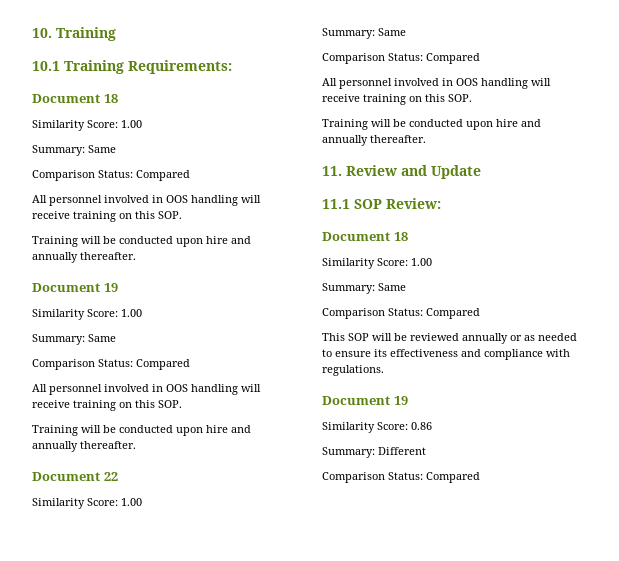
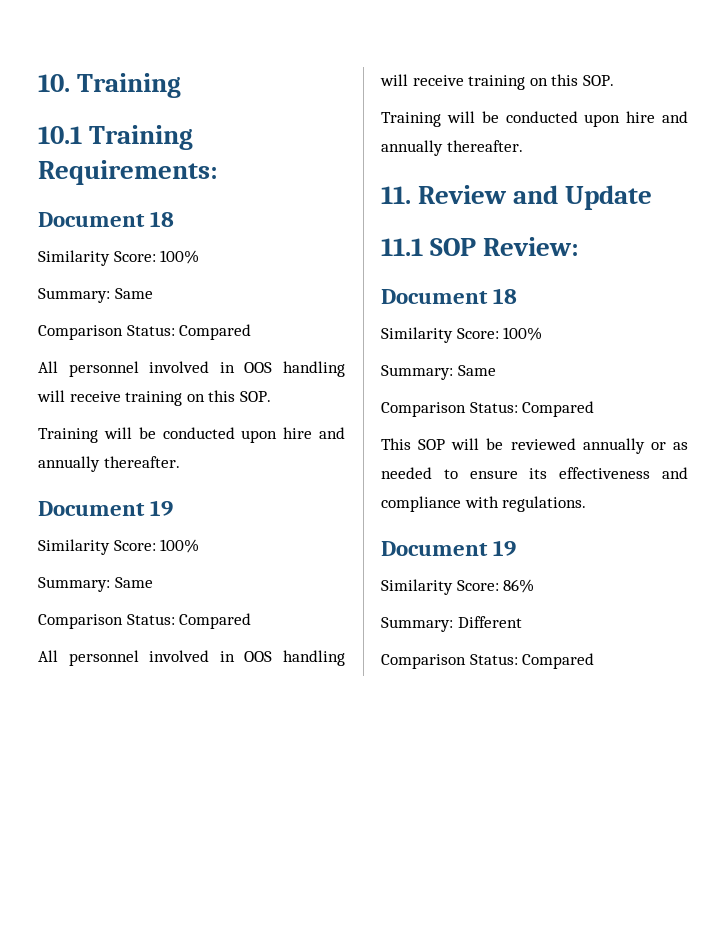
[121,120,142,128] 1.00 -> [160,250,200,264] 100%
[121,309,142,317] [32,334,116,345] [32,359,190,370] [32,384,261,395] [32,400,182,411] [32,425,251,436] [32,441,136,452] [32,472,118,481] [32,498,142,509] 1.00 // Summary: Same // Comparison Status: Compared // All personnel involved in OOS handling will receive training on this SOP. // Training will be conducted upon hire and annually thereafter. // Document 22 // Similarity Score: 1.00 -> [160,539,200,553] 100%
[411,258,432,266] 1.00 -> [503,327,543,341] 100%
[411,422,432,430] 0.86 -> [503,579,535,593] 86%

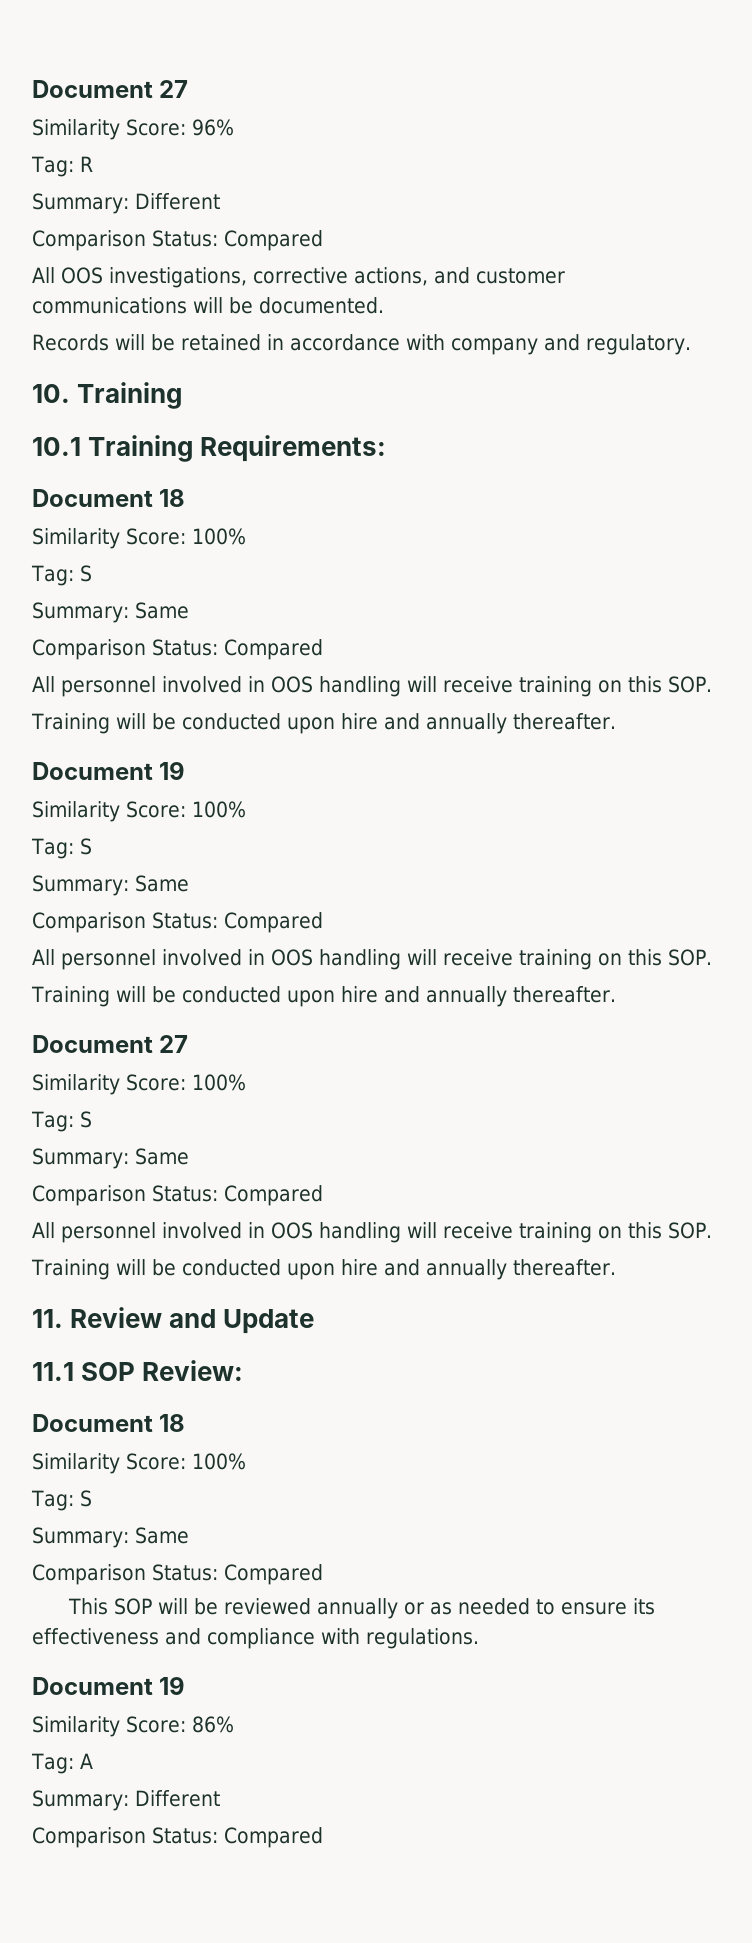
(38, 83) none -> [32,80,189,98] [32,119,234,140] [31,156,93,177] [32,193,220,214] [32,230,323,251] [32,267,565,288] [32,297,384,314] [32,334,691,355] Document 27 // Similarity Score: 96% // Tag: R // Summary: Different // Comparison Status: Compared // All OOS investigations, corrective actions, and customer communications will be documented. // Records will be retained in accordance with company and regulatory. //
(200, 257) none -> [31,565,92,586] // Tag: S
(200, 546) none -> [31,838,92,859] [32,875,189,896] [32,912,323,933] [32,949,712,970] [31,986,616,1007] [32,1035,189,1053] [32,1074,246,1095] [31,1111,92,1132] // Tag: S // Summary: Same // Comparison Status: Compared // All personnel involved in OOS handling will receive training on this SOP. // Training will be conducted upon hire and annually thereafter. // Document 27 // Similarity Score: 100% // Tag: S
(543, 334) none -> [31,1490,92,1511] // Tag: S
(535, 586) none -> [31,1753,93,1774] // Tag: A

